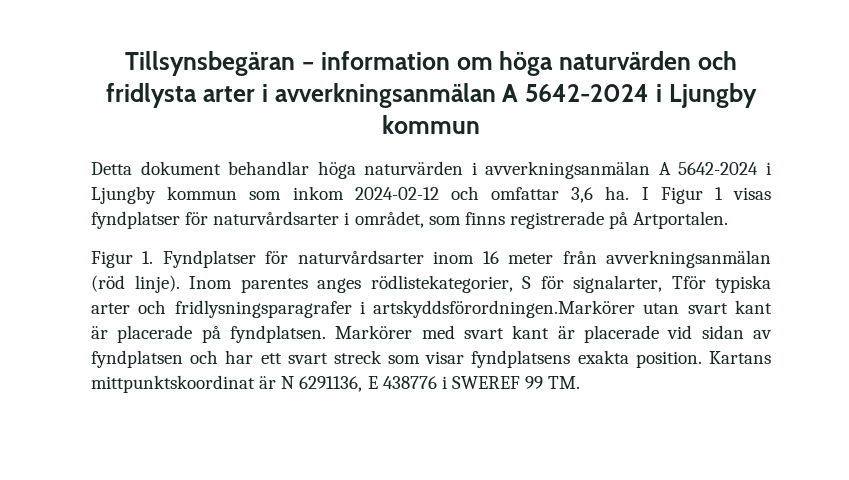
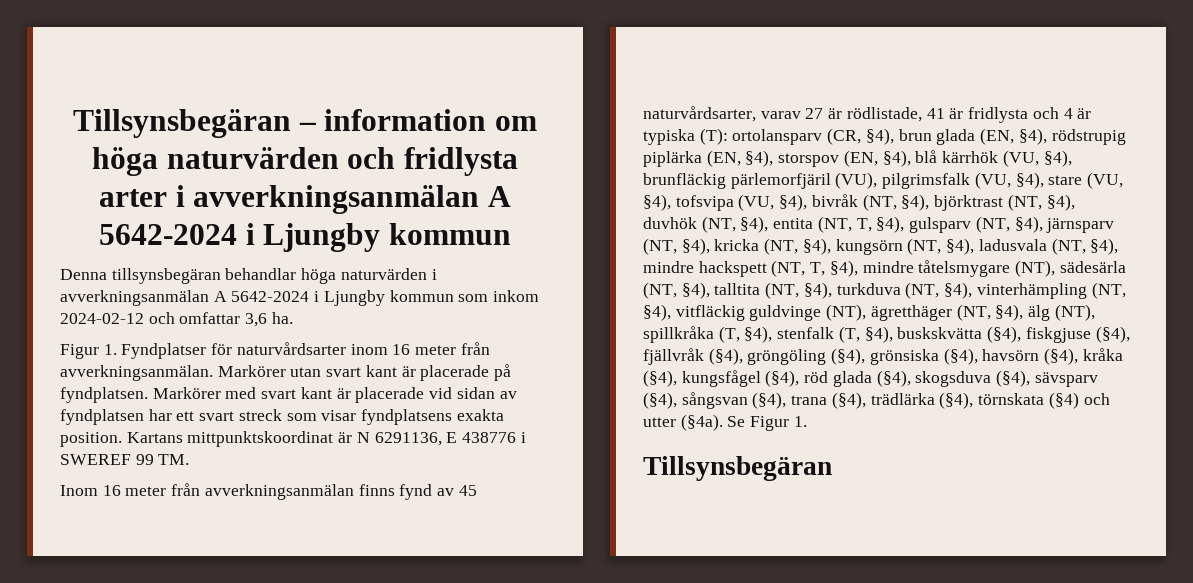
[91,161,221,175] Detta dokument -> [60,268,221,284] Denna tillsynsbegäran
[641,187,771,204] [91,211,729,229] I Figur 1 visas fyndplatser för naturvårdsarter i området, som finns registrerade på Artportalen. -> (293, 318) none
[606,250,772,268] [91,275,771,293] [91,300,636,318] avverkningsanmälan (röd linje). Inom parentes anges rödlistekategorier, S för signalarter, Tför typiska arter och fridlysningsparagrafer i artskyddsförordningen.Markörer -> [60,365,286,381] avverkningsanmälan. Markörer
[190,350,219,364] och -> (144, 417) none
(581, 382) none -> [60,483,477,500] [643,106,1092,123] [643,128,1126,145] [643,150,1072,167] [643,172,1124,189] [643,194,1075,211] [643,216,1115,233] [643,238,1119,255] [643,260,1126,277] [643,282,1126,299] [643,304,1095,321] [643,326,1130,343] [643,348,1123,365] [643,370,1098,387] [643,392,1110,409] [643,414,807,431] [643,456,832,481] // Inom 16 meter från avverkningsanmälan finns fynd av 45 naturvårdsarter, varav 27 är rödlistade, 41 är fridlysta och 4 är typiska (T): ortolansparv (CR, §4), brun glada (EN, §4), rödstrupig piplärka (EN, §4), storspov (EN, §4), blå kärrhök (VU, §4), brunfläckig pärlemorfjäril (VU), pilgrimsfalk (VU, §4), stare (VU, §4), tofsvipa (VU, §4), bivråk (NT, §4), björktrast (NT, §4), duvhök (NT, §4), entita (NT, T, §4), gulsparv (NT, §4), järnsparv (NT, §4), kricka (NT, §4), kungsörn (NT, §4), ladusvala (NT, §4), mindre hackspett (NT, T, §4), mindre tåtelsmygare (NT), sädesärla (NT, §4), talltita (NT, §4), turkduva (NT, §4), vinterhämpling (NT, §4), vitfläckig guldvinge (NT), ägretthäger (NT, §4), älg (NT), spillkråka (T, §4), stenfalk (T, §4), buskskvätta (§4), fiskgjuse (§4), fjällvråk (§4), gröngöling (§4), grönsiska (§4), havsörn (§4), kråka (§4), kungsfågel (§4), röd glada (§4), skogsduva (§4), sävsparv (§4), sångsvan (§4), trana (§4), trädlärka (§4), törnskata (§4) och utter (§4a). Se Figur 1. // Tillsynsbegäran

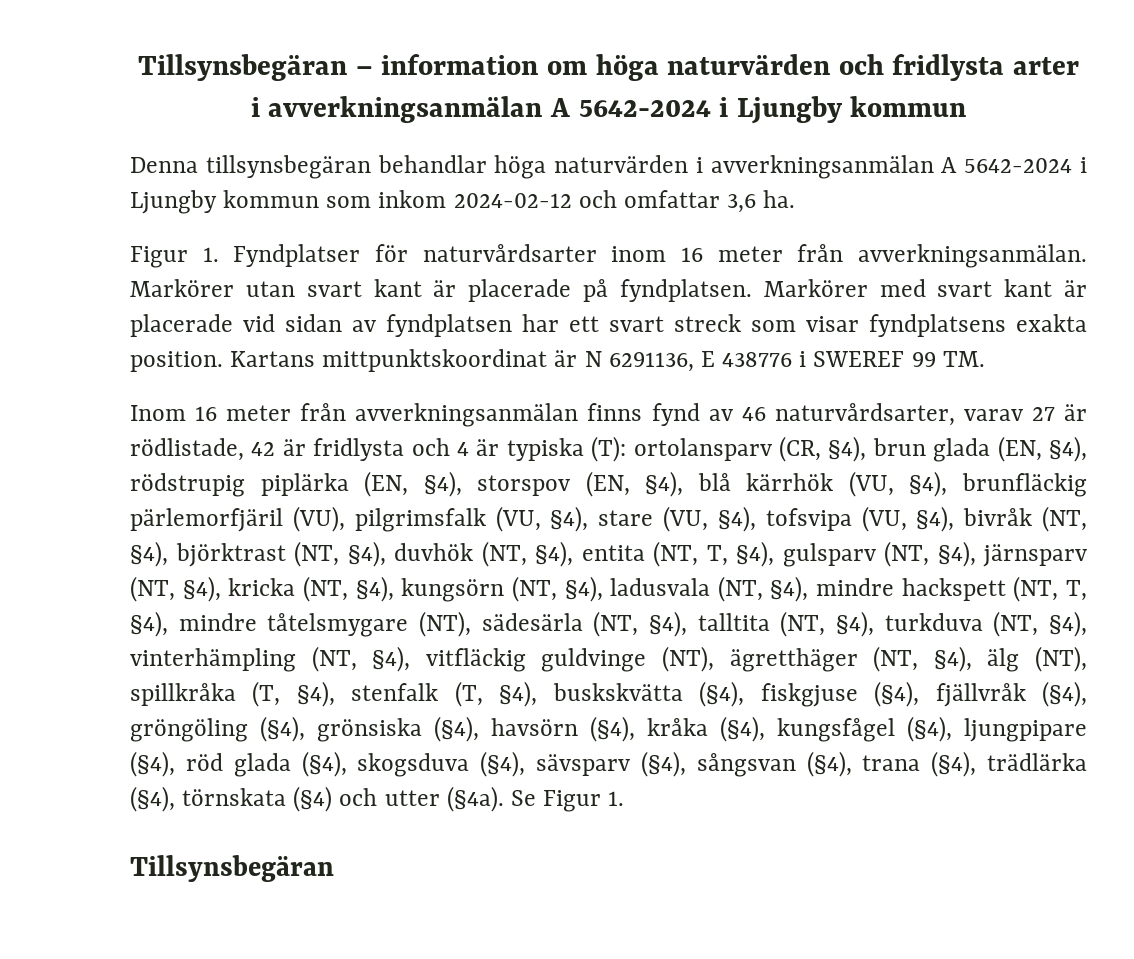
[458,485,477,496] 45 -> [741,407,766,421] 46
[926,108,945,119] 41 -> [251,442,276,456] 42
(800, 378) none -> [964,718,1087,742] [130,751,175,777] ljungpipare (§4),

